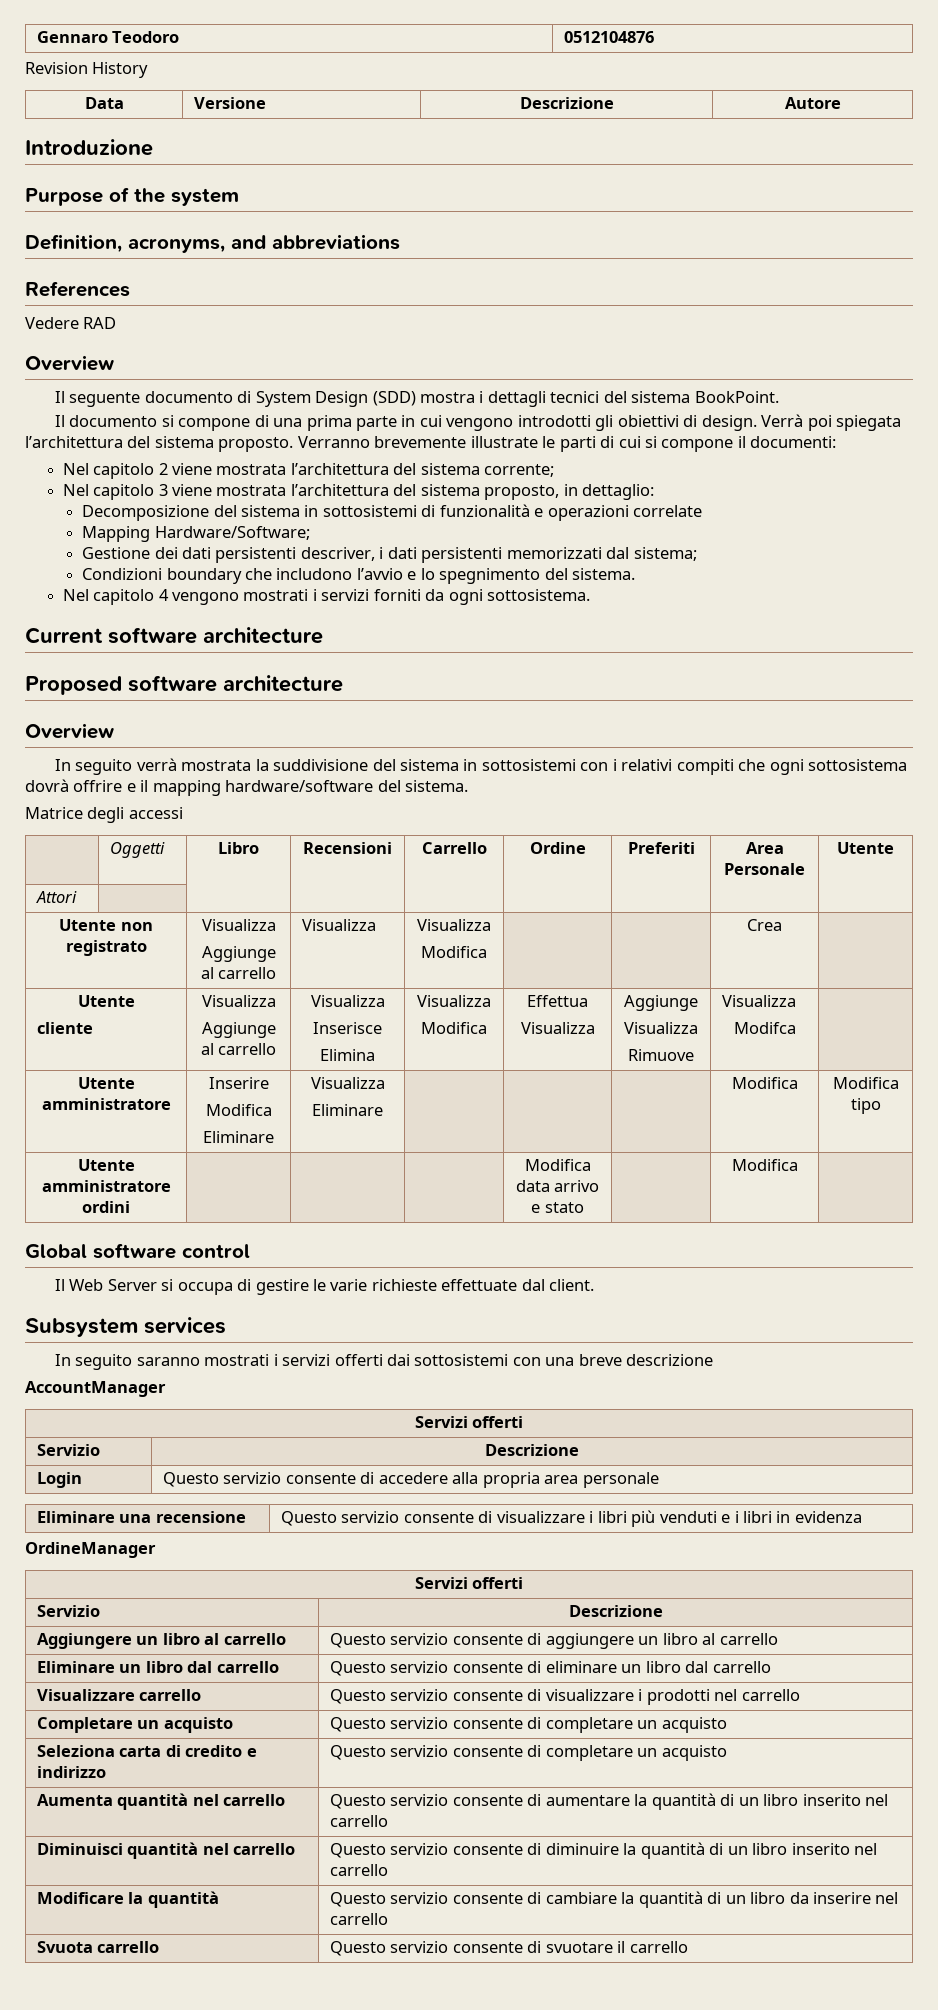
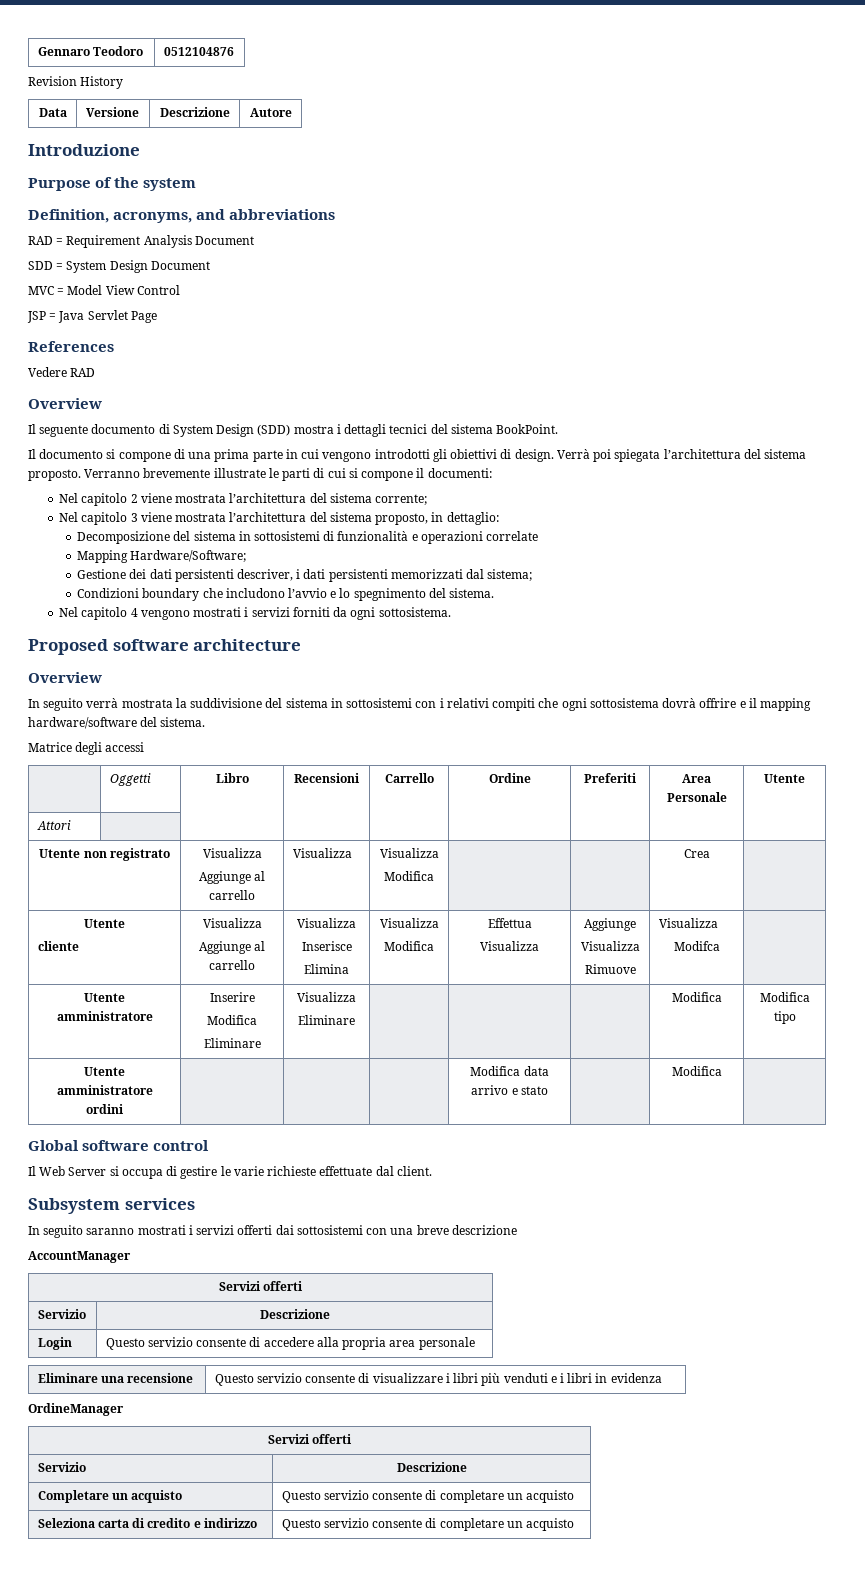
(400, 242) none -> [28,235,254,248] [28,260,210,273] [28,285,180,295] [27,310,157,323] // RAD = Requirement Analysis Document // SDD = System Design Document // MVC = Model View Control // JSP = Java Servlet Page
[25,627,323,644] // Current software architecture -> (451, 612) none
[37,1633,286,1649] [330,1633,778,1649] [37,1661,279,1673] [330,1661,771,1676] [37,1689,202,1701] [330,1689,800,1705] // Aggiungere un libro al carrello | Questo servizio consente di aggiungere un libro al carrello // Eliminare un libro dal carrello | Questo servizio consente di eliminare un libro dal carrello // Visualizzare carrello | Questo servizio consente di visualizzare i prodotti nel carrello -> (467, 1467) none
[37,1793,286,1810] [330,1793,889,1810] [330,1815,389,1827] [37,1842,296,1859] [330,1842,878,1859] [330,1864,389,1876] [37,1891,219,1908] [330,1891,899,1908] [330,1913,389,1925] [37,1941,160,1953] [330,1941,688,1956] // Aumenta quantità nel carrello | Questo servizio consente di aumentare la quantità di un libro inserito nel carrello // Diminuisci quantità nel carrello | Questo servizio consente di diminuire la quantità di un libro inserito nel carrello // Modificare la quantità | Questo servizio consente di cambiare la quantità di un libro da inserire nel carrello // Svuota carrello | Questo servizio consente di svuotare il carrello -> (575, 1524) none

